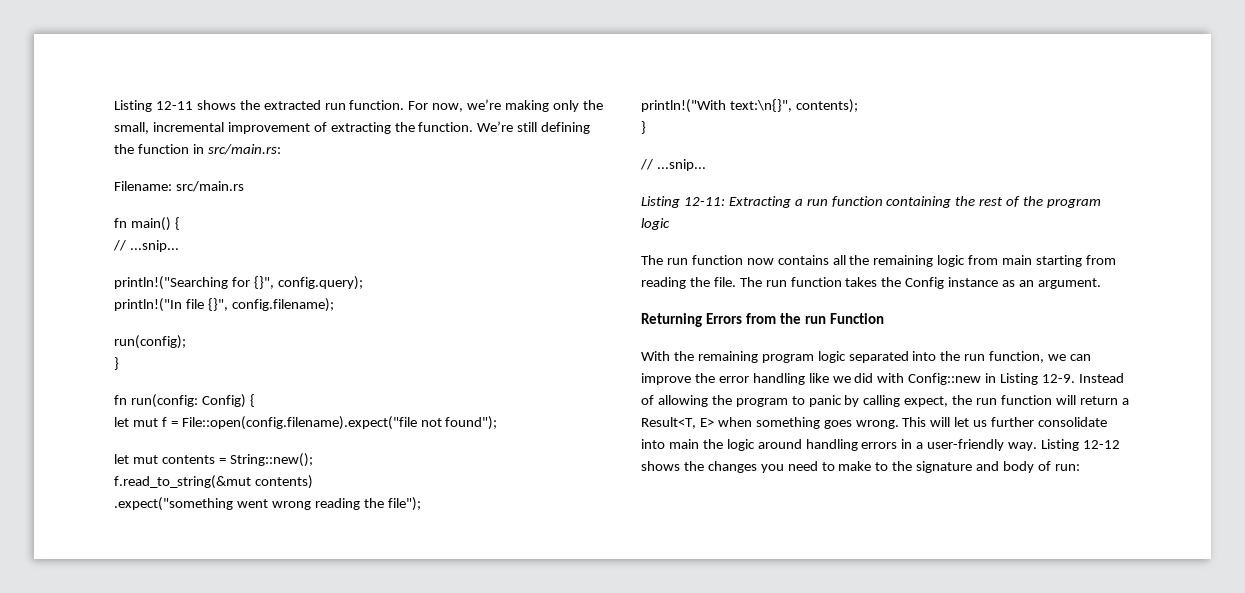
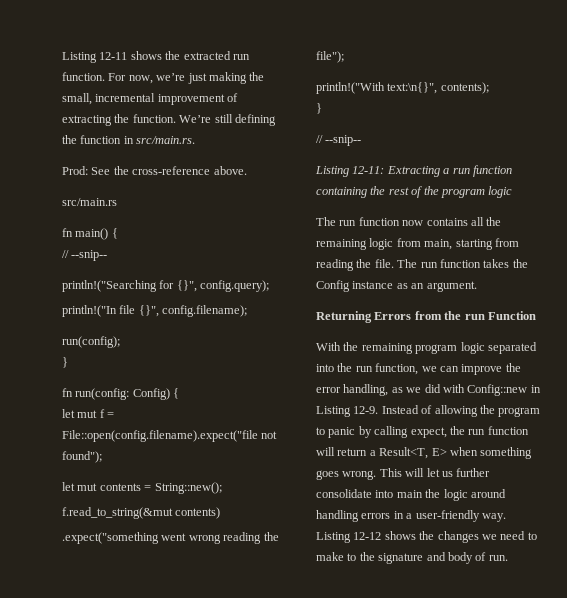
[505,100,580,112] making only -> [187,72,247,84] just making
[207,144,281,155] [114,181,172,191] src/main.rs: // Filename: -> [136,136,196,144] [62,166,247,175] src/main.rs. // Prod: See the cross-reference above. //
[129,240,179,252] ...snip... -> [71,250,108,261] --snip--
[656,159,706,171] ...snip... -> [325,135,362,146] --snip--
[1002,255,1033,265] main -> [424,239,453,250] main,
[752,373,829,385] handling like -> [343,384,403,396] handling, as
[760,464,784,473] you -> [481,534,497,540] we
[1054,464,1080,471] run: -> [488,555,508,561] run.

